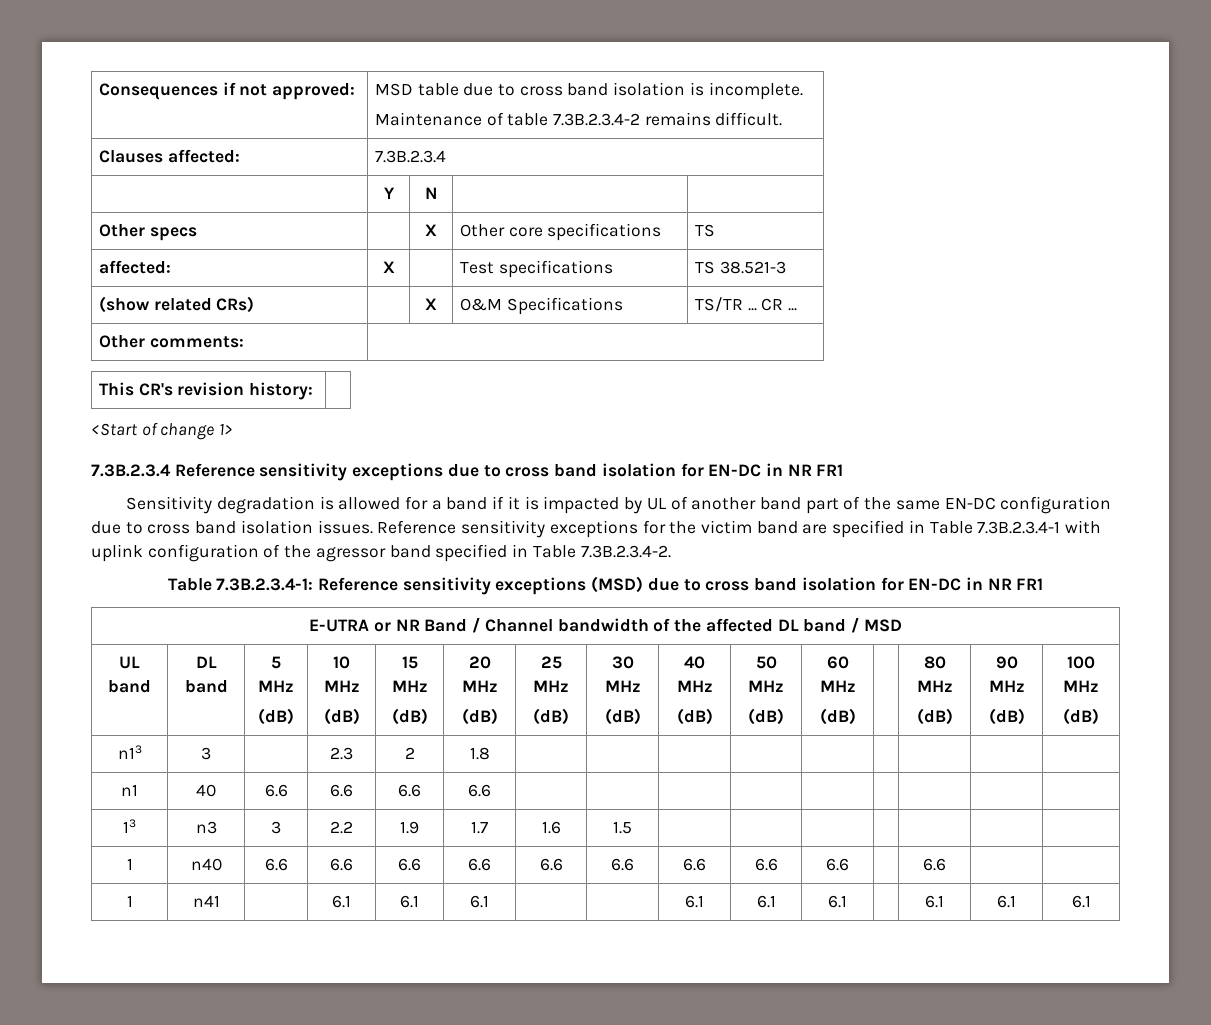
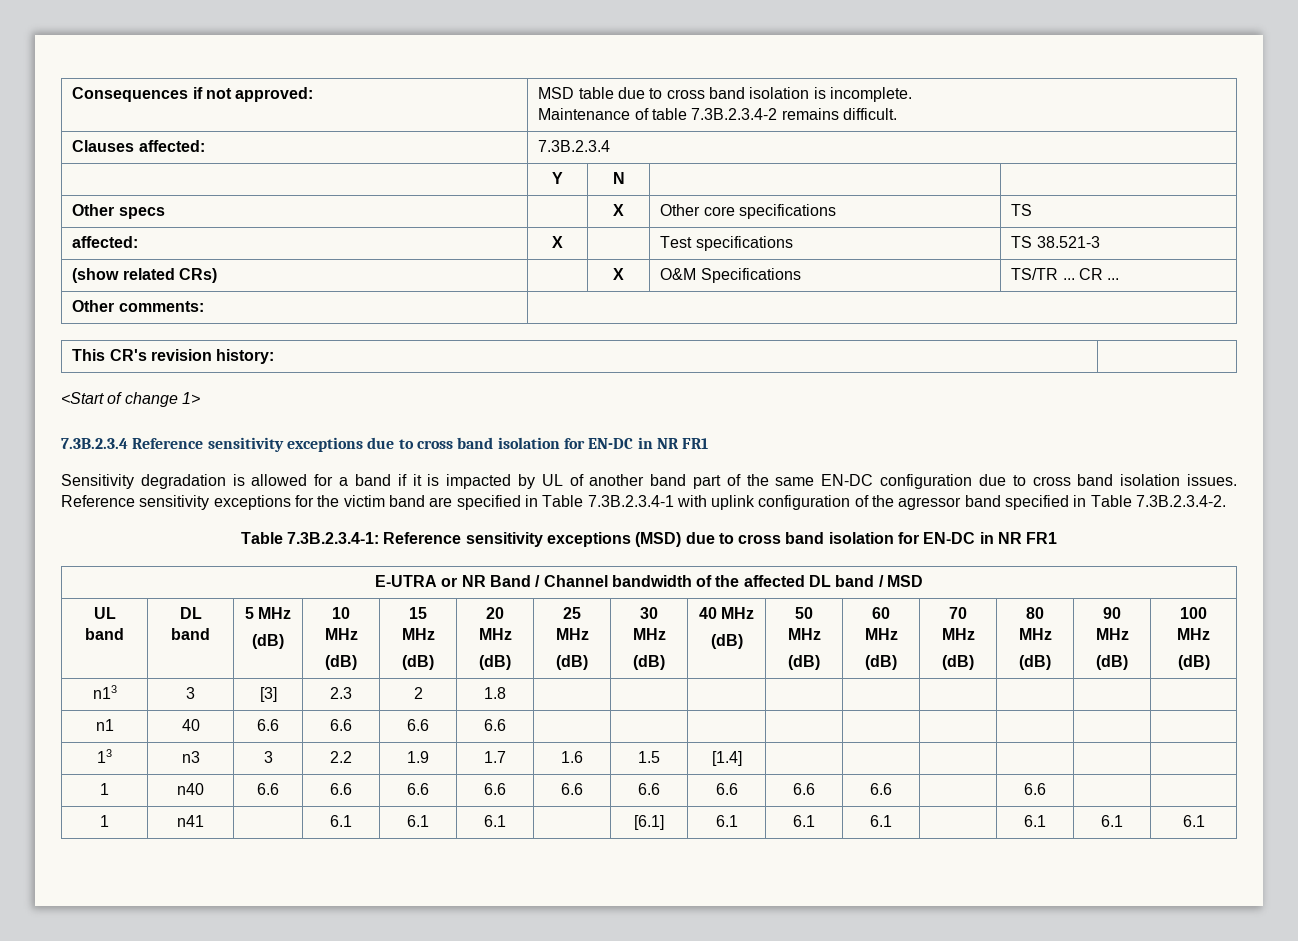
(856, 716) none -> [949,607,967,619] [941,628,975,640] [942,655,974,670] 70 MHz // (dB)
(211, 753) none -> [259,687,277,702] [3]
(632, 827) none -> [711,751,742,766] [1.4]
(489, 901) none -> [634,815,664,830] [6.1]

